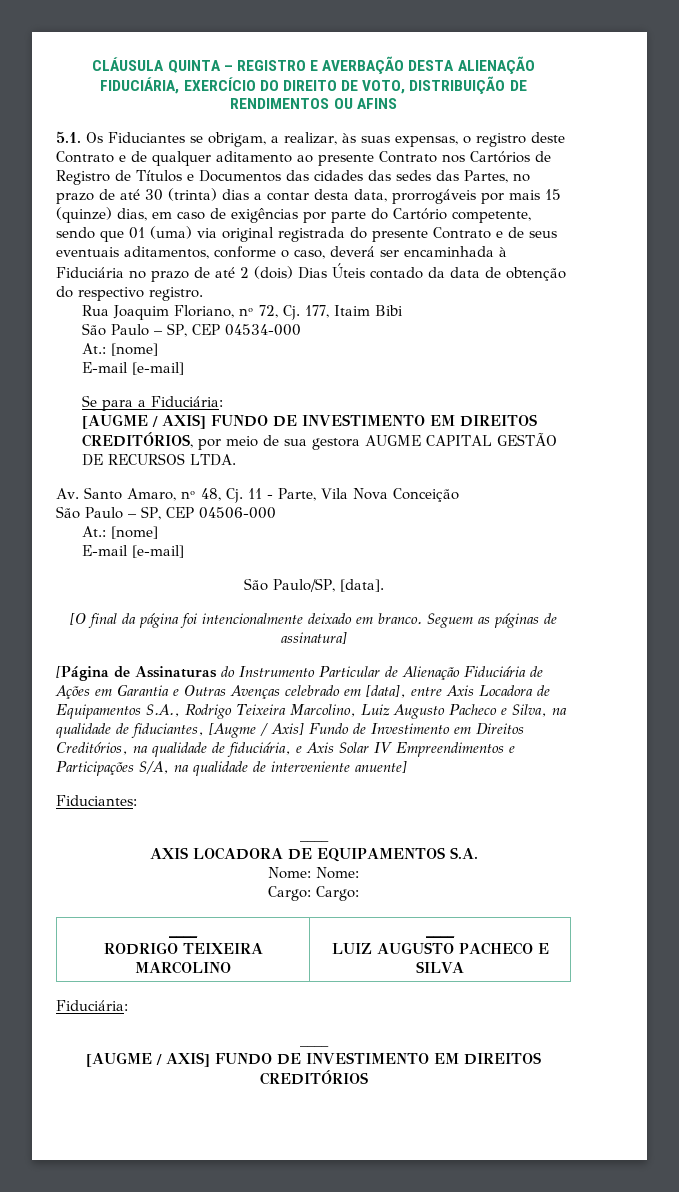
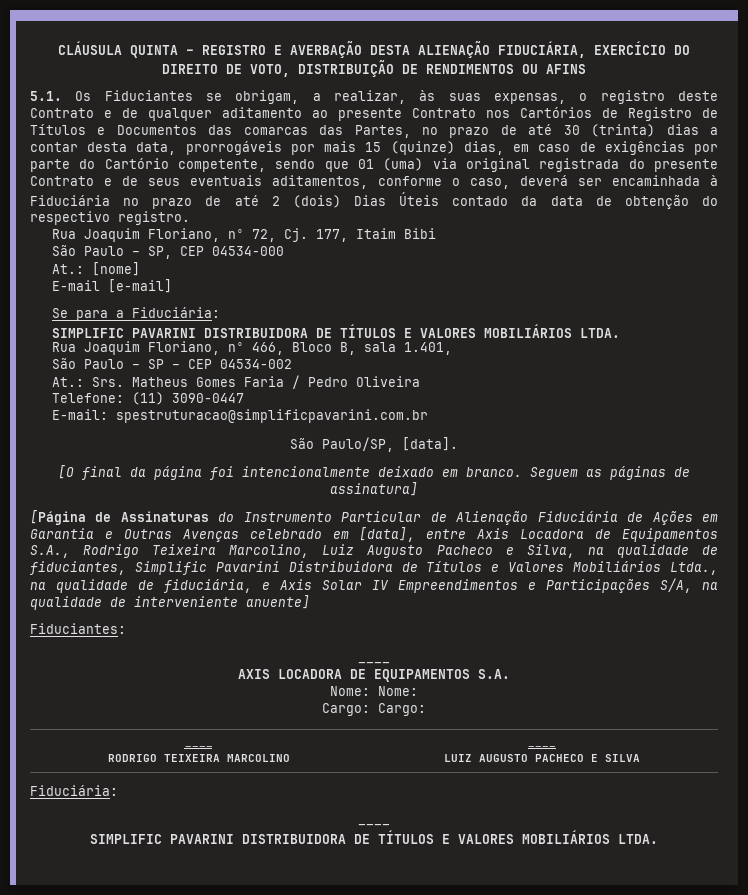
[314,170,431,181] cidades das sedes -> [243,127,308,135] comarcas
[82,414,538,429] [82,432,558,450] [82,453,237,466] [56,487,459,503] [56,506,276,520] [82,526,159,539] [82,545,185,558] [AUGME / AXIS] FUNDO DE INVESTIMENTO EM DIREITOS CREDITÓRIOS, por meio de sua gestora AUGME CAPITAL GESTÃO DE RECURSOS LTDA. // Av. Santo Amaro, nº 48, Cj. 11 - Parte, Vila Nova Conceição // São Paulo – SP, CEP 04506-000 // At.: [nome] // E-mail [e-mail] -> [51,324,620,338] [51,341,452,355] [51,358,292,369] [51,375,420,389] [51,392,244,405] [51,409,428,423] SIMPLIFIC PAVARINI DISTRIBUIDORA DE TÍTULOS E VALORES MOBILIÁRIOS LTDA. // Rua Joaquim Floriano, nº 466, Bloco B, sala 1.401, // São Paulo – SP – CEP 04534-002 // At.: Srs. Matheus Gomes Faria / Pedro Oliveira // Telefone: (11) 3090-0447 // E-mail: spestruturacao@simplificpavarini.com.br
[209,723,524,738] [56,742,128,755] [Augme / Axis] Fundo de Investimento em Direitos Creditórios, -> [134,561,719,575] Simplific Pavarini Distribuidora de Títulos e Valores Mobiliários Ltda.,
[86,1052,541,1067] [259,1070,368,1085] [AUGME / AXIS] FUNDO DE INVESTIMENTO EM DIREITOS CREDITÓRIOS -> [90,830,658,844] SIMPLIFIC PAVARINI DISTRIBUIDORA DE TÍTULOS E VALORES MOBILIÁRIOS LTDA.

